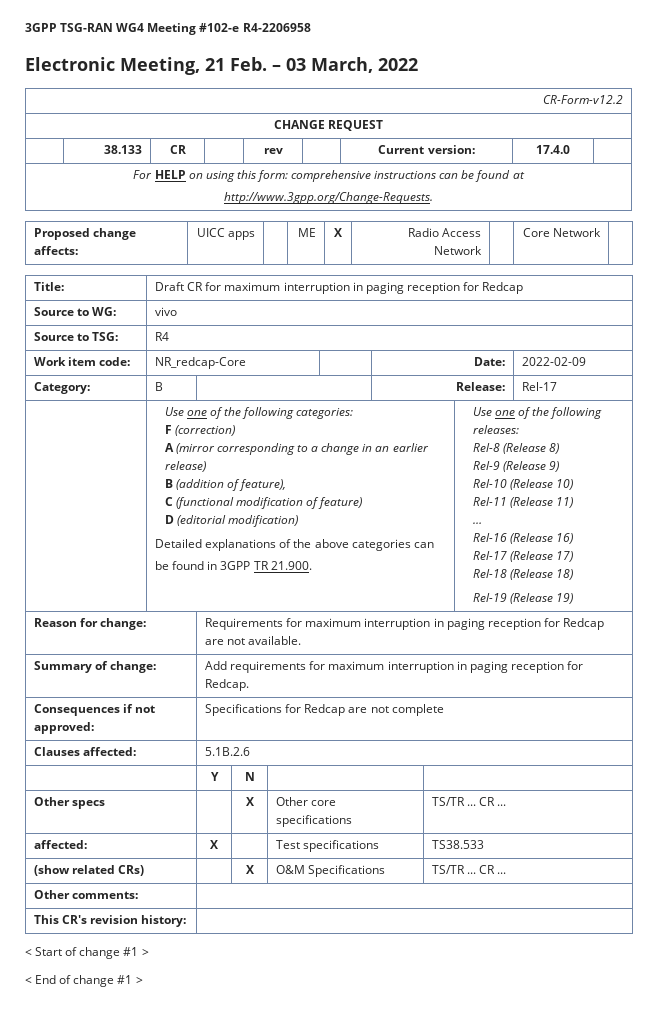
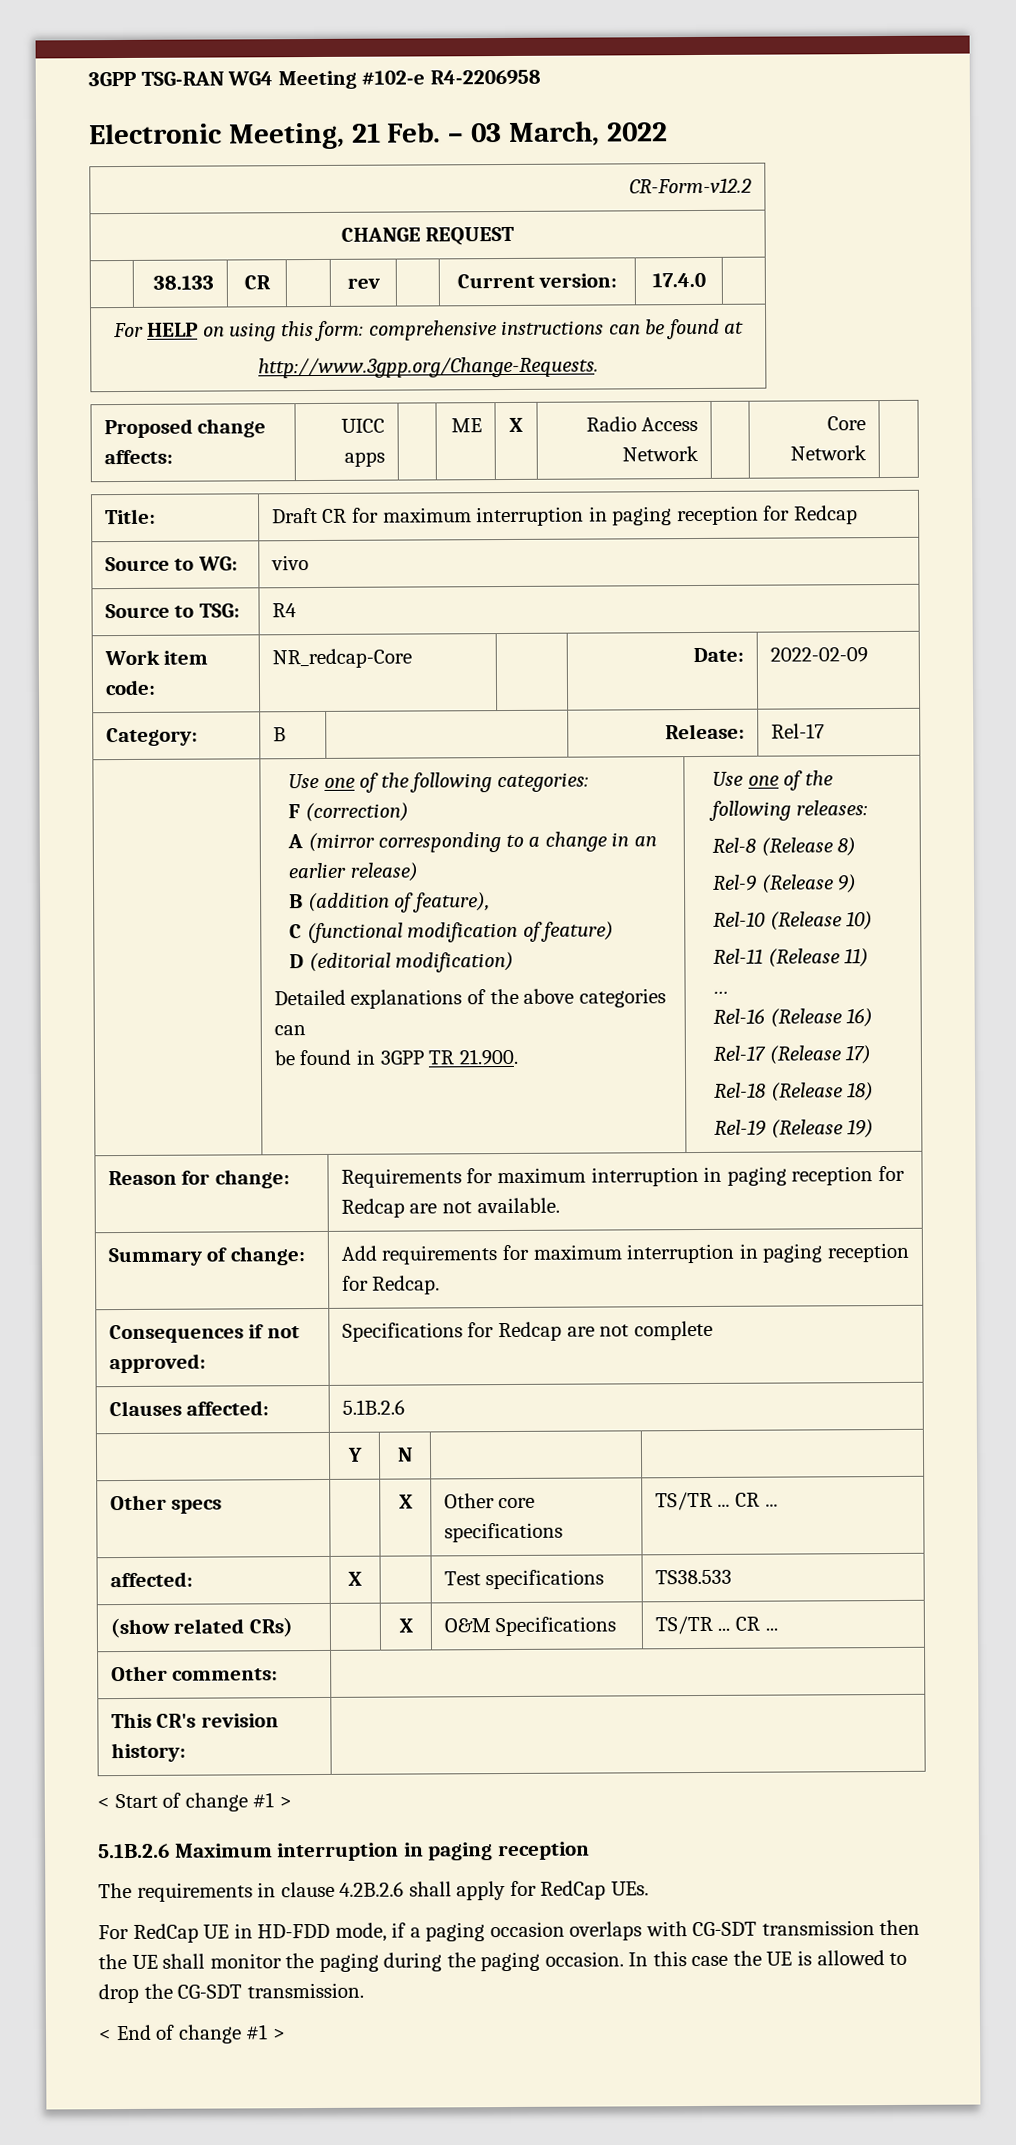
(149, 952) none -> [98,1841,590,1862] [98,1880,649,1902] [98,1919,921,1943] [98,1950,908,1973] [98,1982,364,2004] // 5.1B.2.6 Maximum interruption in paging reception // The requirements in clause 4.2B.2.6 shall apply for RedCap UEs. // For RedCap UE in HD-FDD mode, if a paging occasion overlaps with CG-SDT transmission then the UE shall monitor the paging during the paging occasion. In this case the UE is allowed to drop the CG-SDT transmission.

